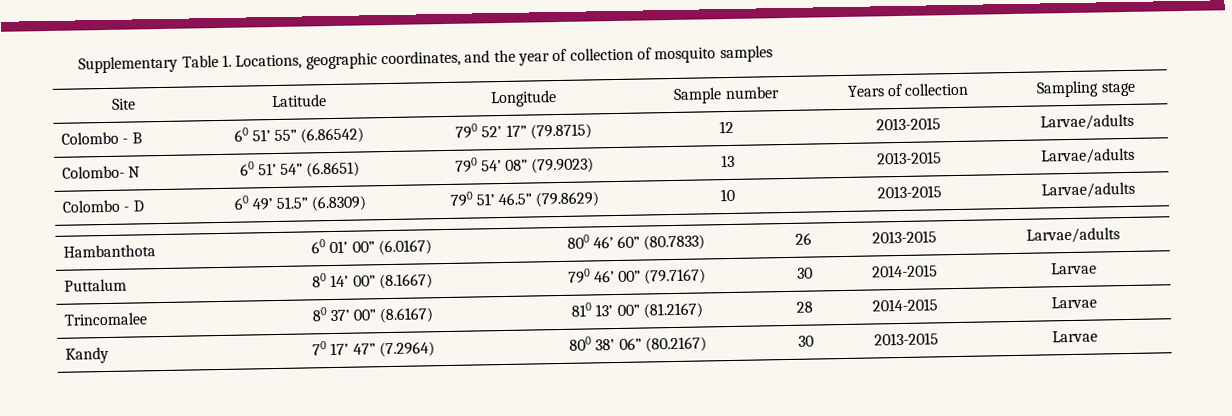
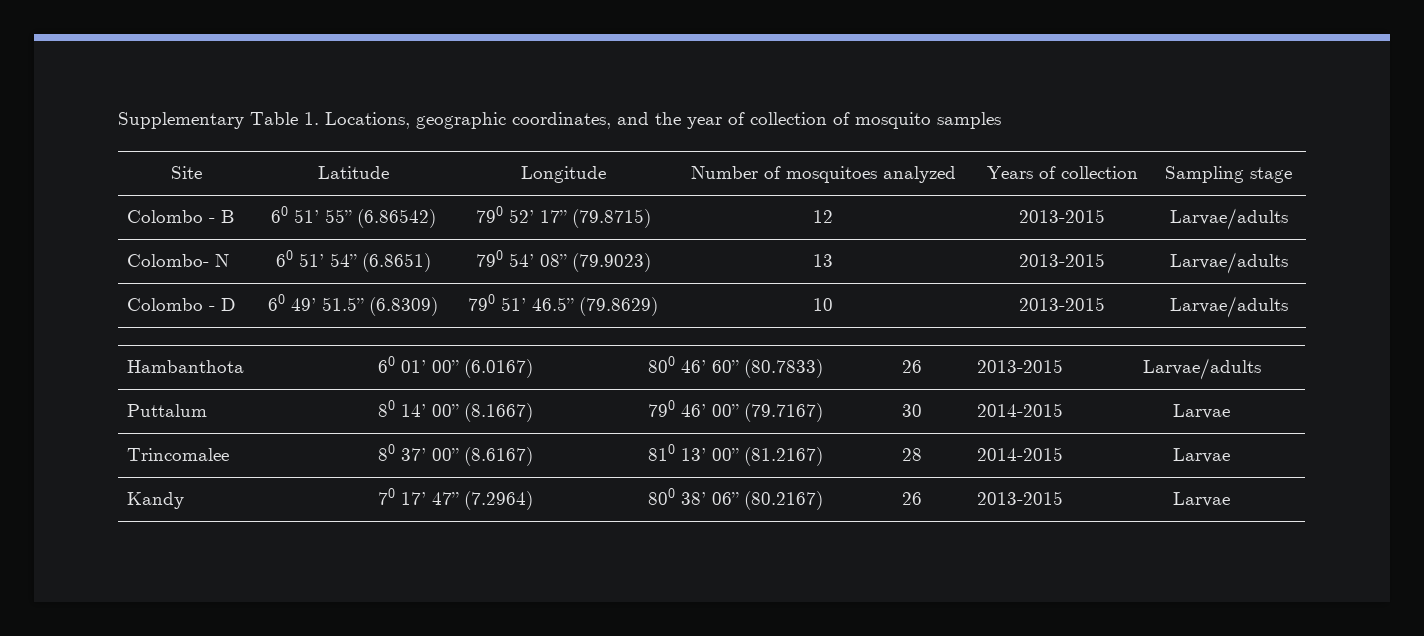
[673,86,780,104] Sample number -> [690,166,956,183] Number of mosquitoes analyzed
[797,335,814,347] 30 -> [901,492,922,505] 26

